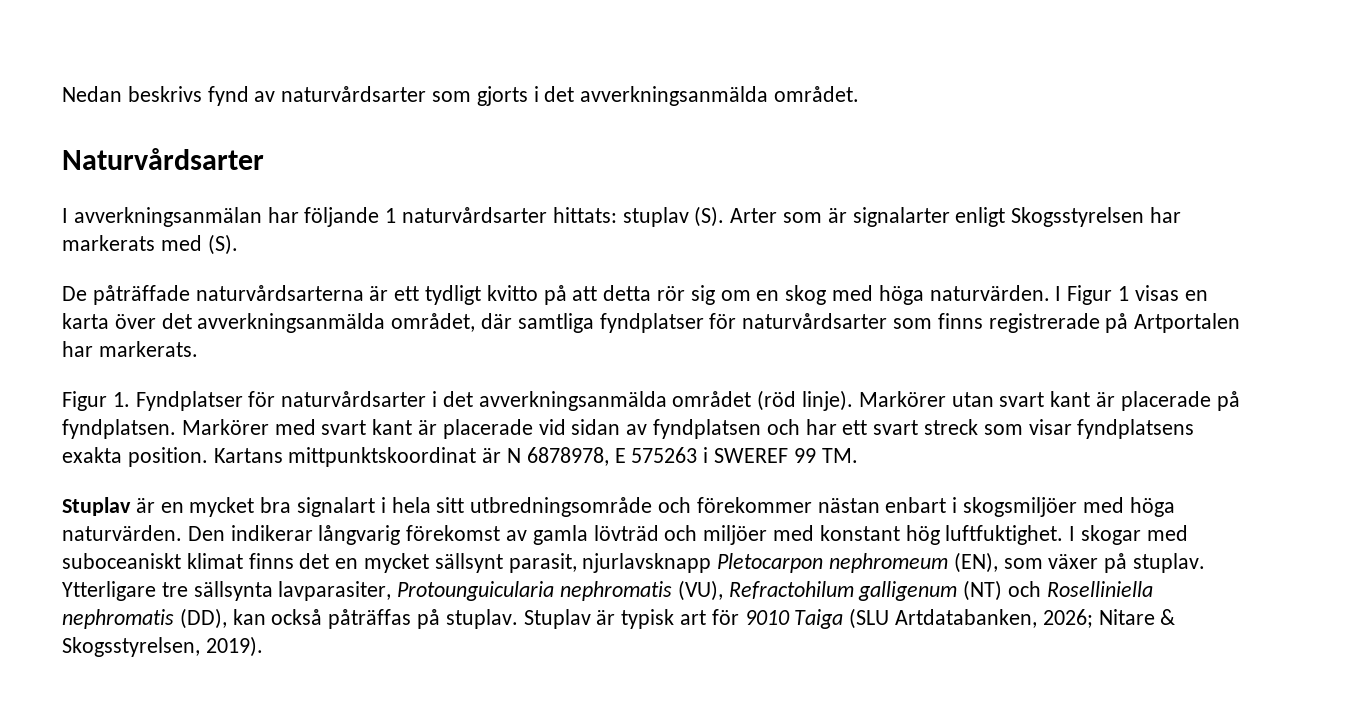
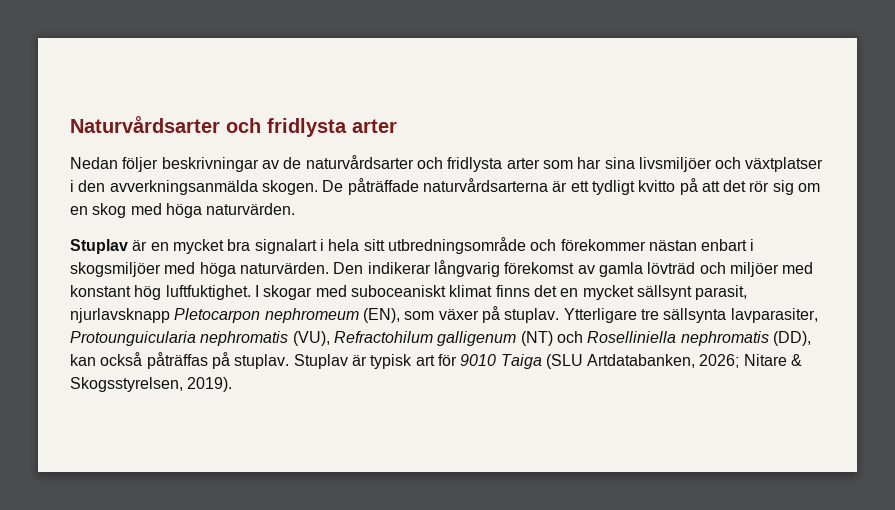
[62,86,860,106] [62,148,264,170] [62,206,1182,227] [62,234,238,255] Nedan beskrivs fynd av naturvårdsarter som gjorts i det avverkningsanmälda området. // Naturvårdsarter // I avverkningsanmälan har följande 1 naturvårdsarter hittats: stuplav (S). Arter som är signalarter enligt Skogsstyrelsen har markerats med (S). // -> [70,116,397,137] [70,155,824,172] [70,180,318,195] Naturvårdsarter och fridlysta arter // Nedan följer beskrivningar av de naturvårdsarter och fridlysta arter som har sina livsmiljöer och växtplatser i den avverkningsanmälda skogen.
[603,285,652,301] detta -> [723,180,747,192] det
[1055,285,1208,305] [62,313,1241,333] [62,341,198,357] [62,390,1240,411] [62,419,1195,439] [62,447,858,467] I Figur 1 visas en karta över det avverkningsanmälda området, där samtliga fyndplatser för naturvårdsarter som finns registrerade på Artportalen har markerats. // Figur 1. Fyndplatser för naturvårdsarter i det avverkningsanmälda området (röd linje). Markörer utan svart kant är placerade på fyndplatsen. Markörer med svart kant är placerade vid sidan av fyndplatsen och har ett svart streck som visar fyndplatsens exakta position. Kartans mittpunktskoordinat är N 6878978, E 575263 i SWEREF 99 TM. -> (296, 209) none

